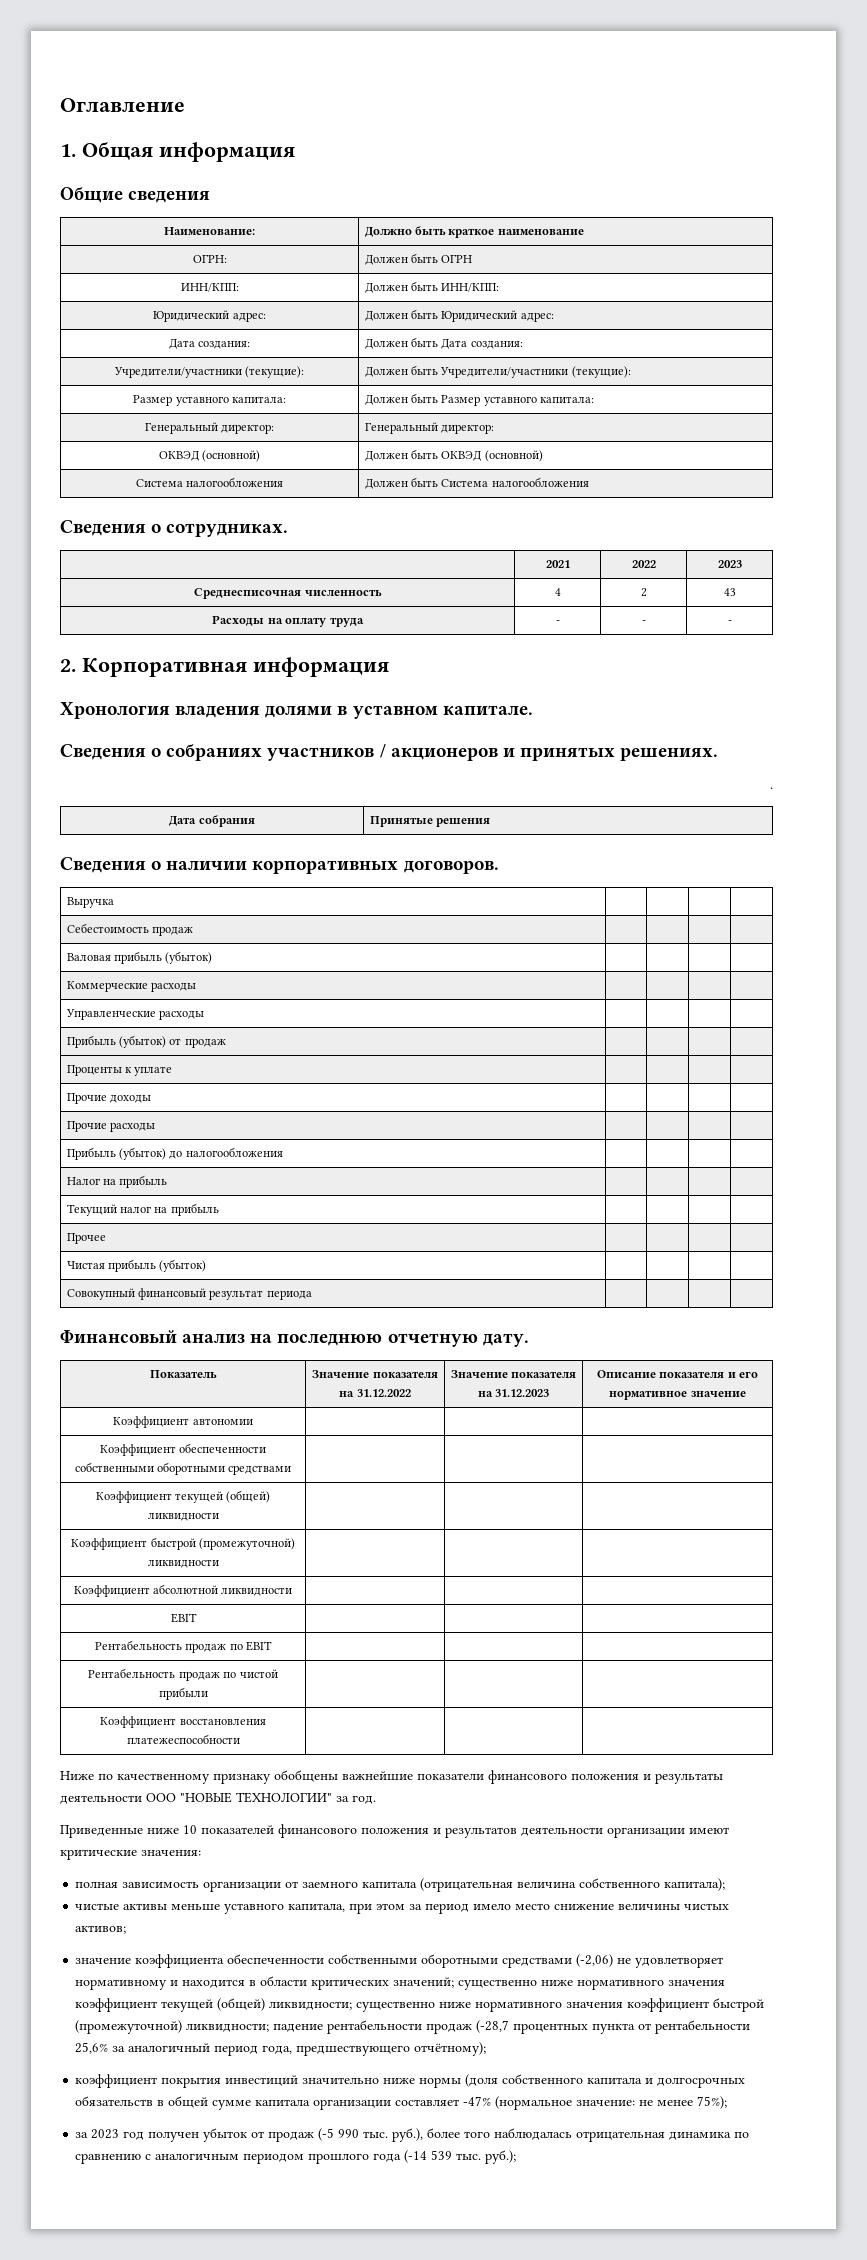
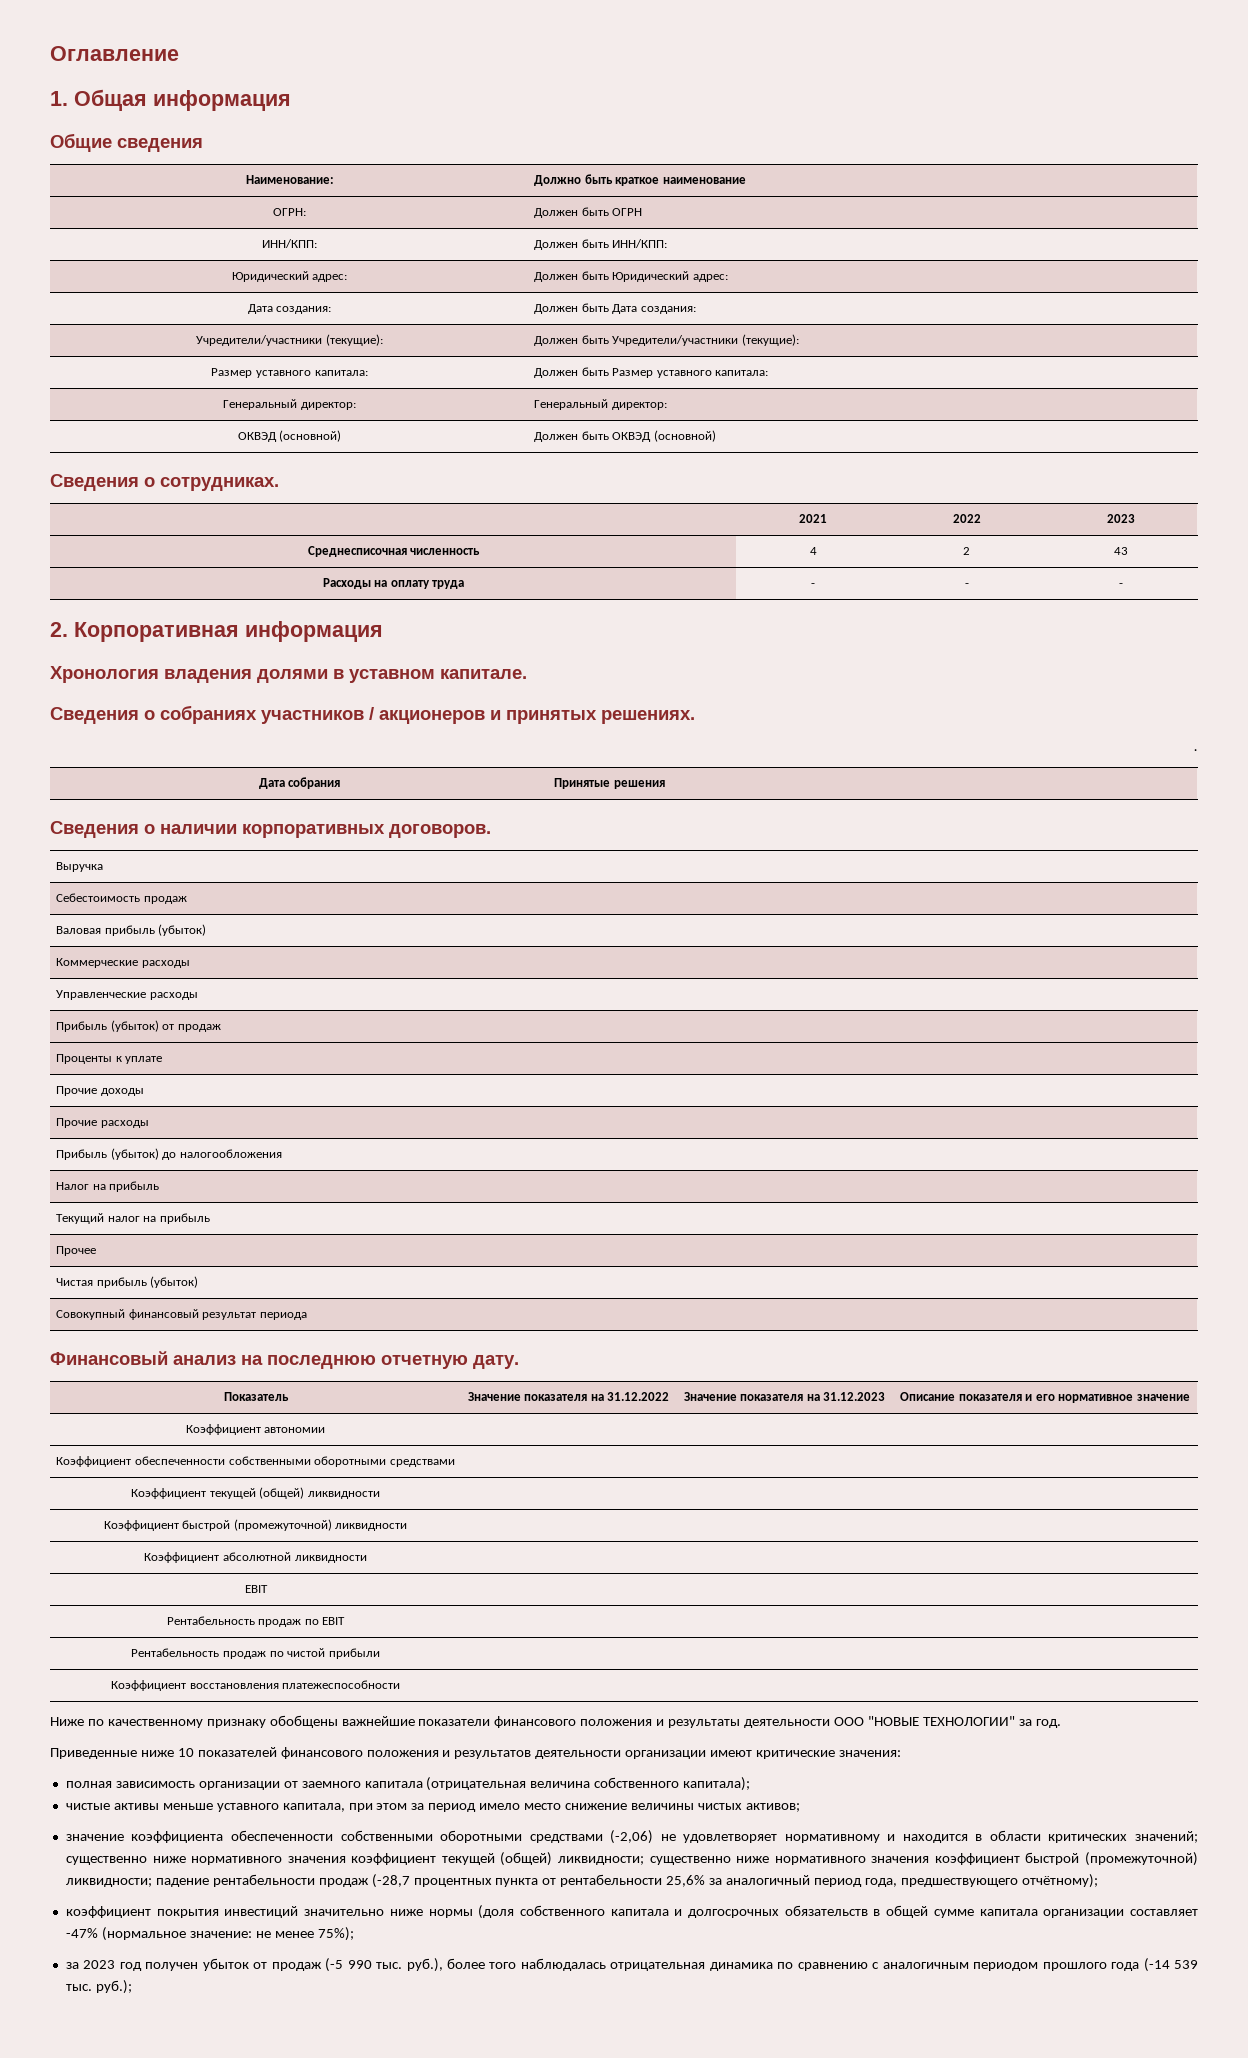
[135,477,284,487] [364,477,589,489] // Система налогообложения | Должен быть Система налогообложения -> (716, 436) none

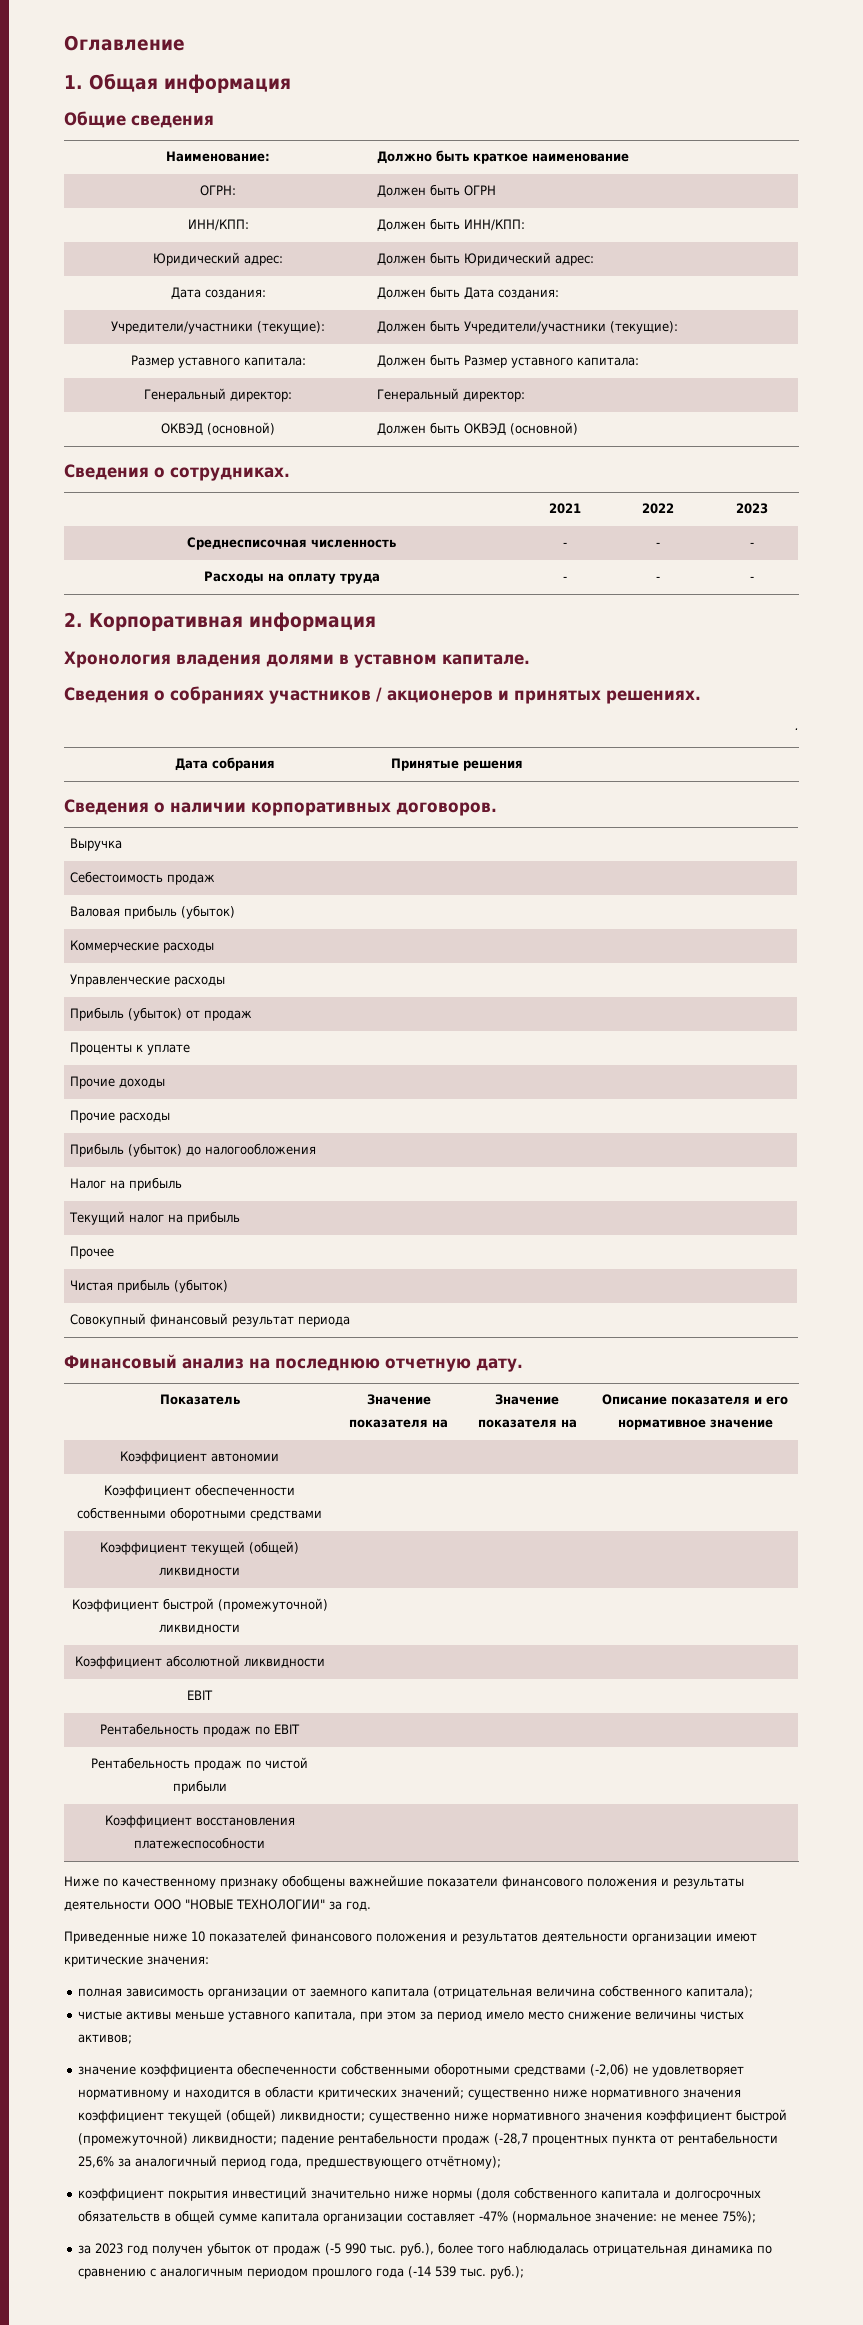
[809,547,817,555] [963,547,970,555] [1113,547,1128,555] 4 | 2 | 43 -> [563,542,567,547] [656,542,660,547] [749,542,754,547] - | - | -
[607,1392,670,1401] [683,1392,886,1401] 31.12.2022 | Значение показателя на 31.12.2023 -> [495,1394,559,1405] [477,1419,577,1428] | Значение показателя на

